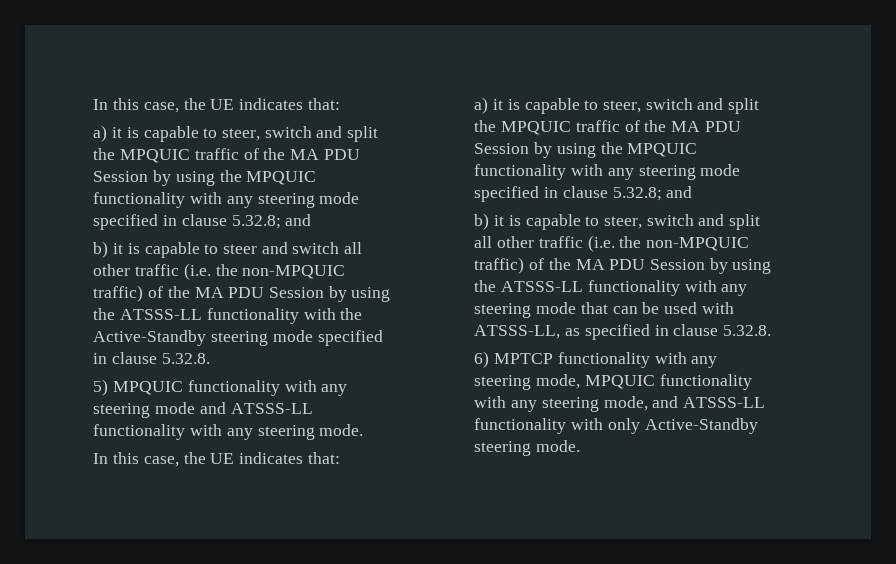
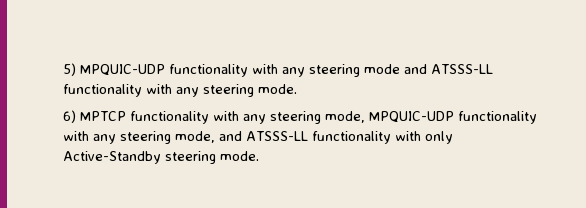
[93,98,340,113] [93,125,379,142] [93,148,360,163] [93,170,317,186] [93,192,360,208] [93,214,312,230] [93,241,363,258] [93,263,346,280] [93,285,391,302] [93,308,363,324] [93,330,383,346] [93,352,210,364] [93,379,184,396] In this case, the UE indicates that: // a) it is capable to steer, switch and split the MPQUIC traffic of the MA PDU Session by using the MPQUIC functionality with any steering mode specified in clause 5.32.8; and // b) it is capable to steer and switch all other traffic (i.e. the non-MPQUIC traffic) of the MA PDU Session by using the ATSSS-LL functionality with the Active-Standby steering mode specified in clause 5.32.8. // 5) MPQUIC -> [63,63,166,76] 5) MPQUIC-UDP
[93,452,340,467] [474,97,760,114] [474,120,741,135] [474,142,698,158] [474,164,741,180] [474,186,693,202] [474,213,761,230] [474,235,749,252] [474,257,772,274] [474,280,748,296] [474,302,734,318] [474,324,771,340] // In this case, the UE indicates that: // a) it is capable to steer, switch and split the MPQUIC traffic of the MA PDU Session by using the MPQUIC functionality with any steering mode specified in clause 5.32.8; and // b) it is capable to steer, switch and split all other traffic (i.e. the non-MPQUIC traffic) of the MA PDU Session by using the ATSSS-LL functionality with any steering mode that can be used with ATSSS-LL, as specified in clause 5.32.8. -> (298, 89) none
[584,375,655,389] MPQUIC -> [369,111,455,123] MPQUIC-UDP

